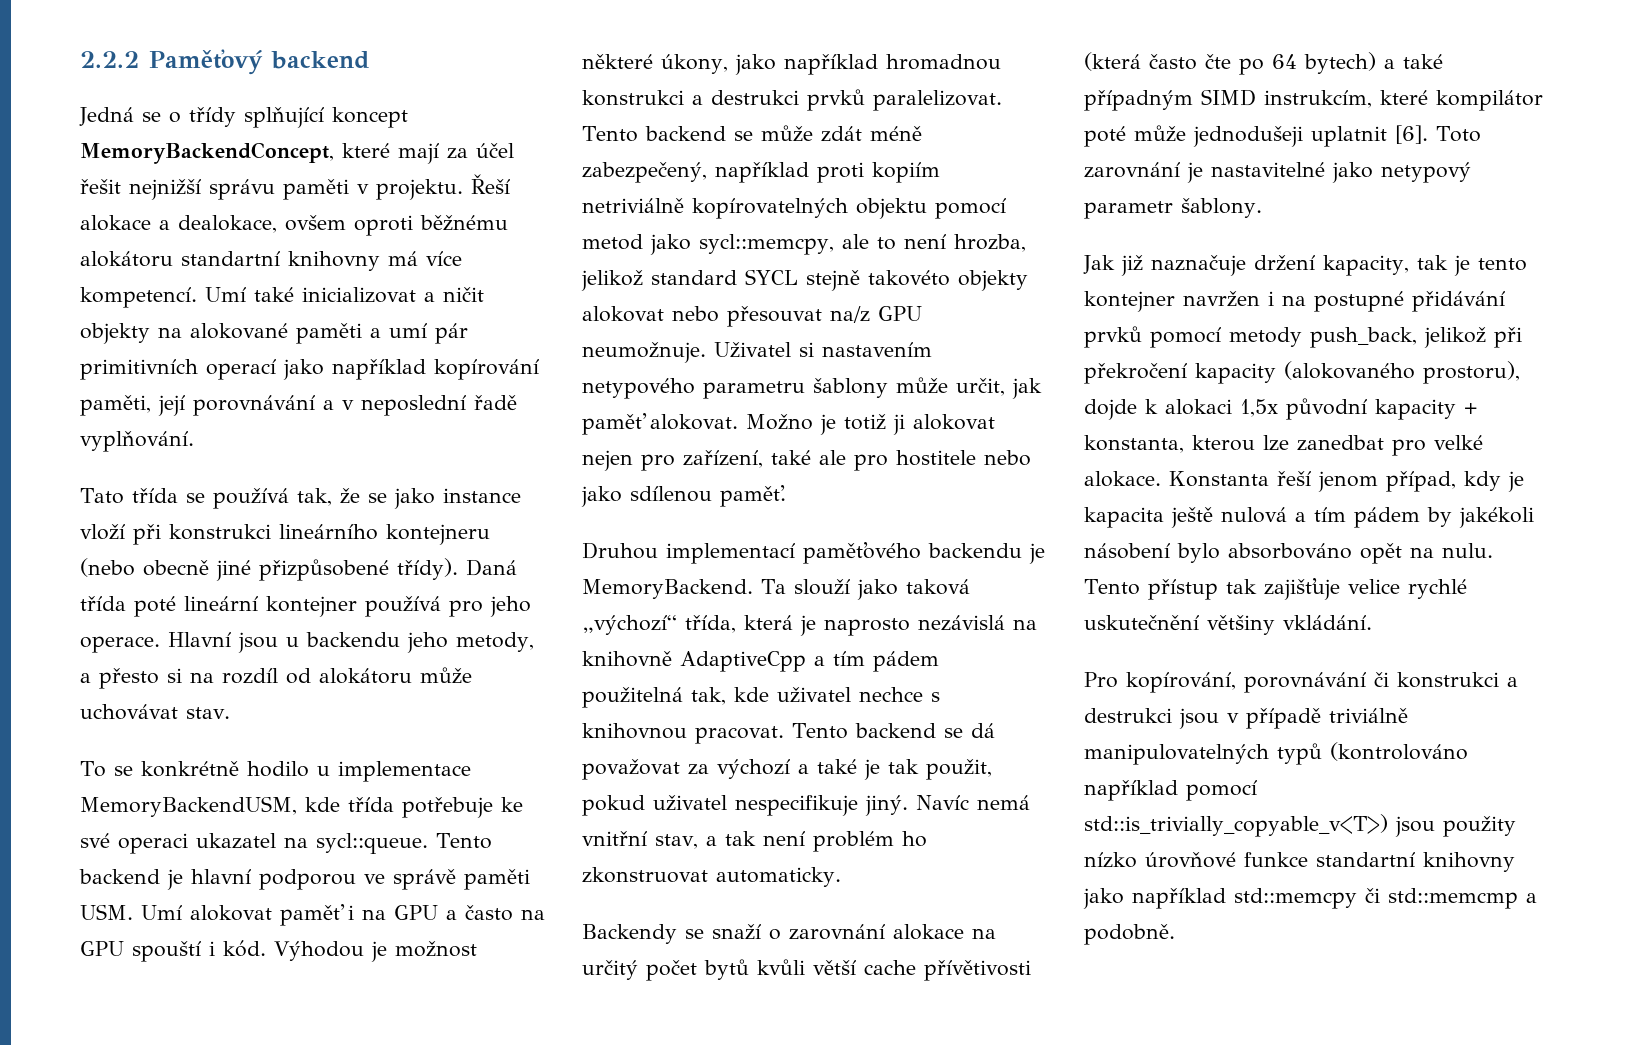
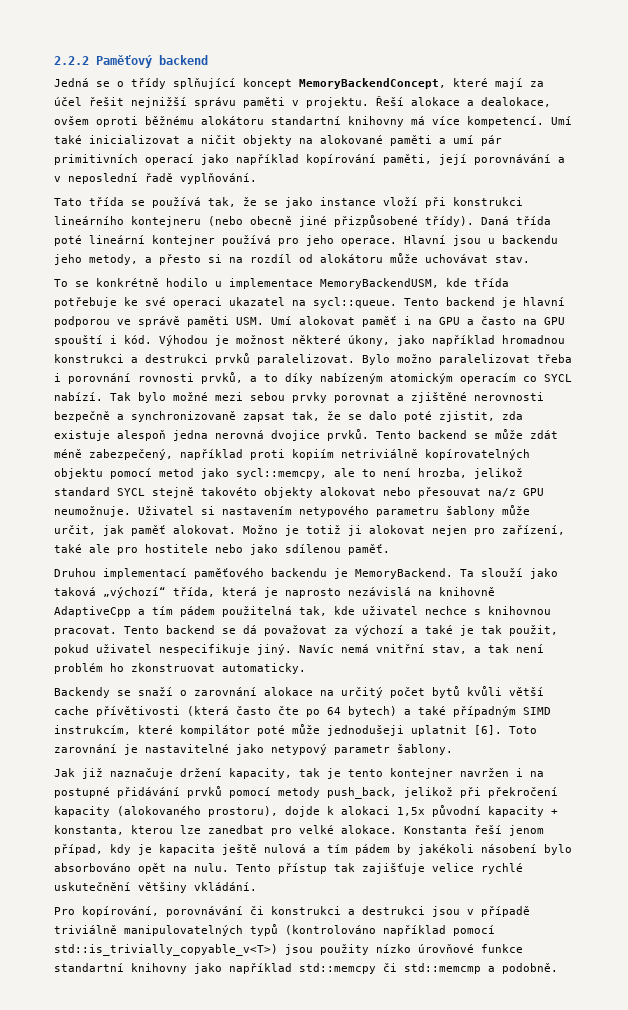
(1002, 100) none -> [362,354,572,365] [54,372,572,384] [54,392,544,403] [54,411,523,422] [54,429,369,441] Bylo možno paralelizovat třeba i porovnání rovnosti prvků, a to díky nabízeným atomickým operacím co SYCL nabízí. Tak bylo možné mezi sebou prvky porovnat a zjištěné nerovnosti bezpečně a synchronizovaně zapsat tak, že se dalo poté zjistit, zda existuje alespoň jedna nerovná dvojice prvků.

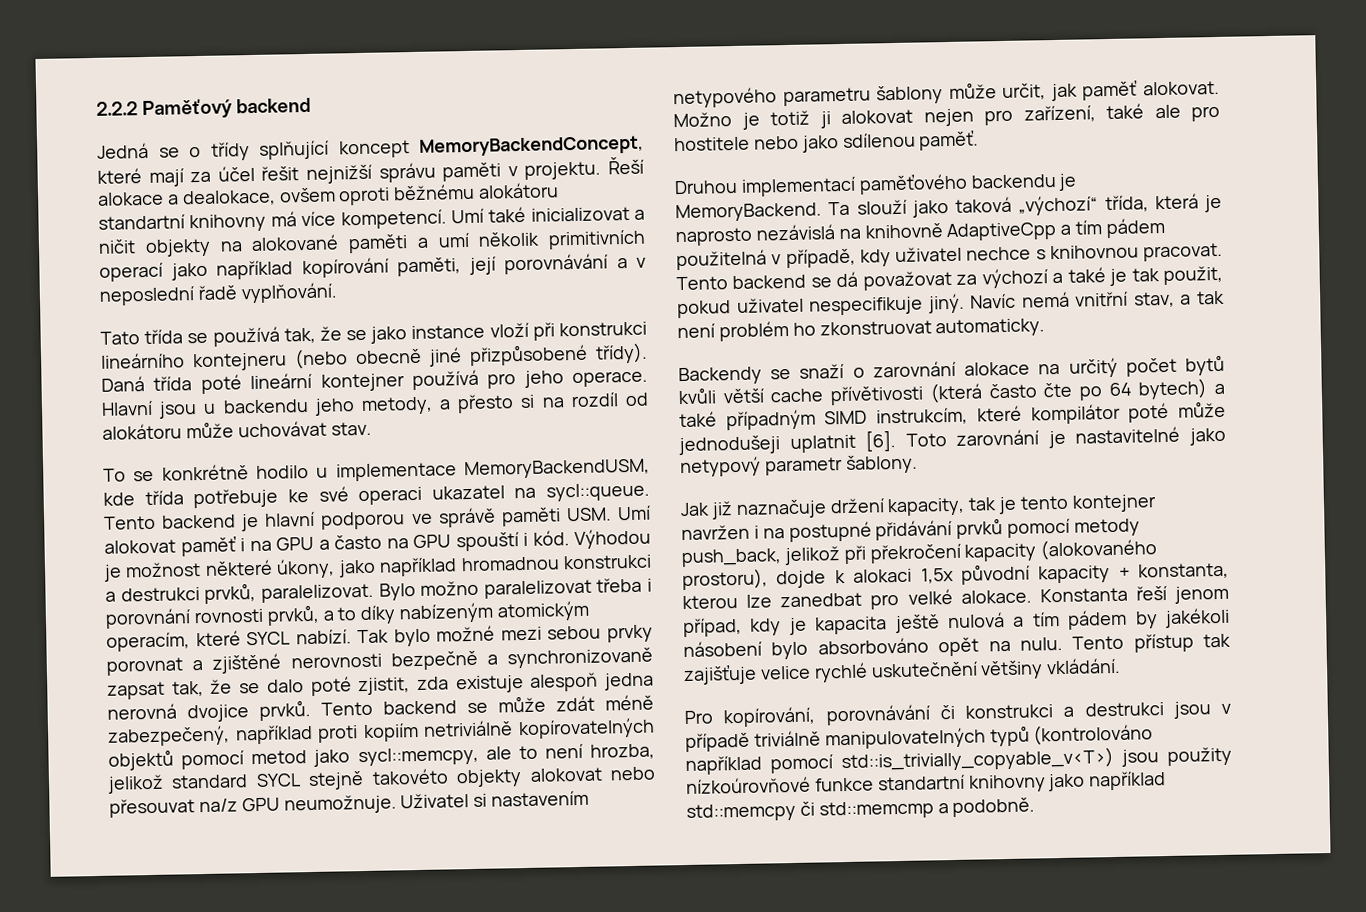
[481,135,502,146] pár -> [478,231,541,247] několik
[215,353,250,365] prvků -> [204,582,257,604] prvků,
[460,373,537,384] operacím co -> [106,630,241,652] operacím, které
[54,468,103,479] objektu -> [108,749,174,771] objektů
[299,606,355,616] tak, kde -> [771,248,891,269] v případě, kdy
[376,944,474,953] nízko úrovňové -> [686,776,811,794] nízkoúrovňové

